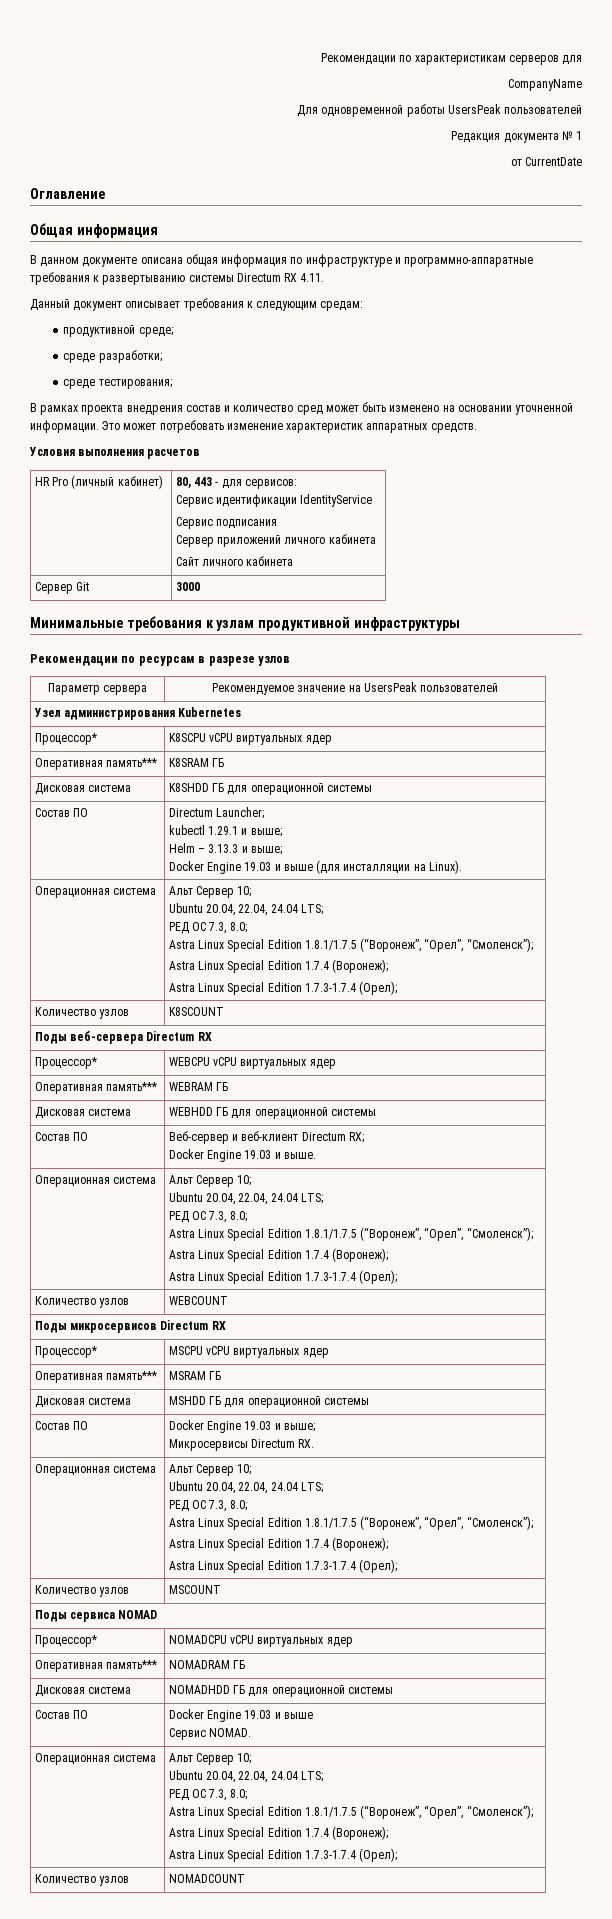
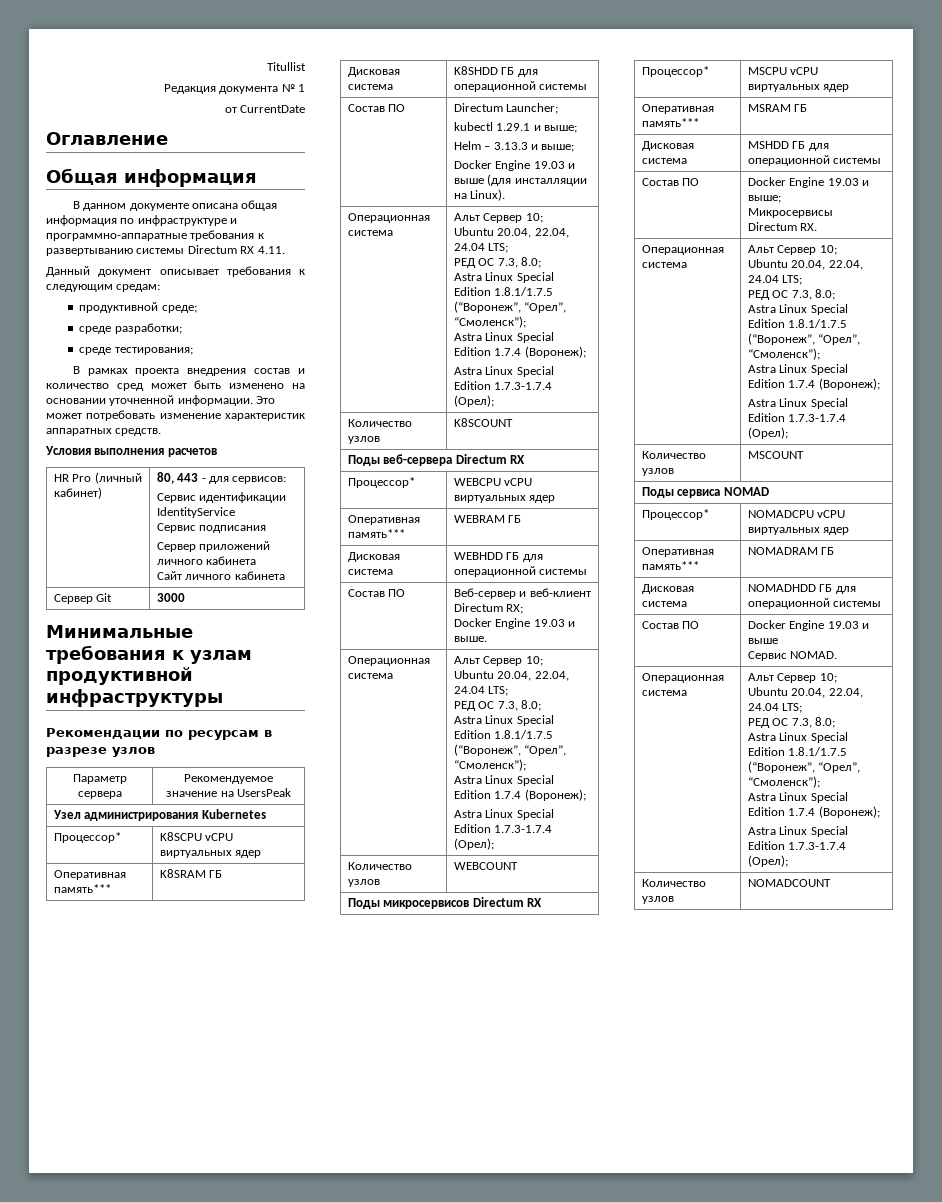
[321,53,582,65] [508,79,582,91] [297,104,582,117] Рекомендации по характеристикам серверов для // CompanyName // Для одновременной работы UsersPeak пользователей -> [267,62,306,71] Titullist
[419,683,498,692] пользователей -> (291, 792) none

